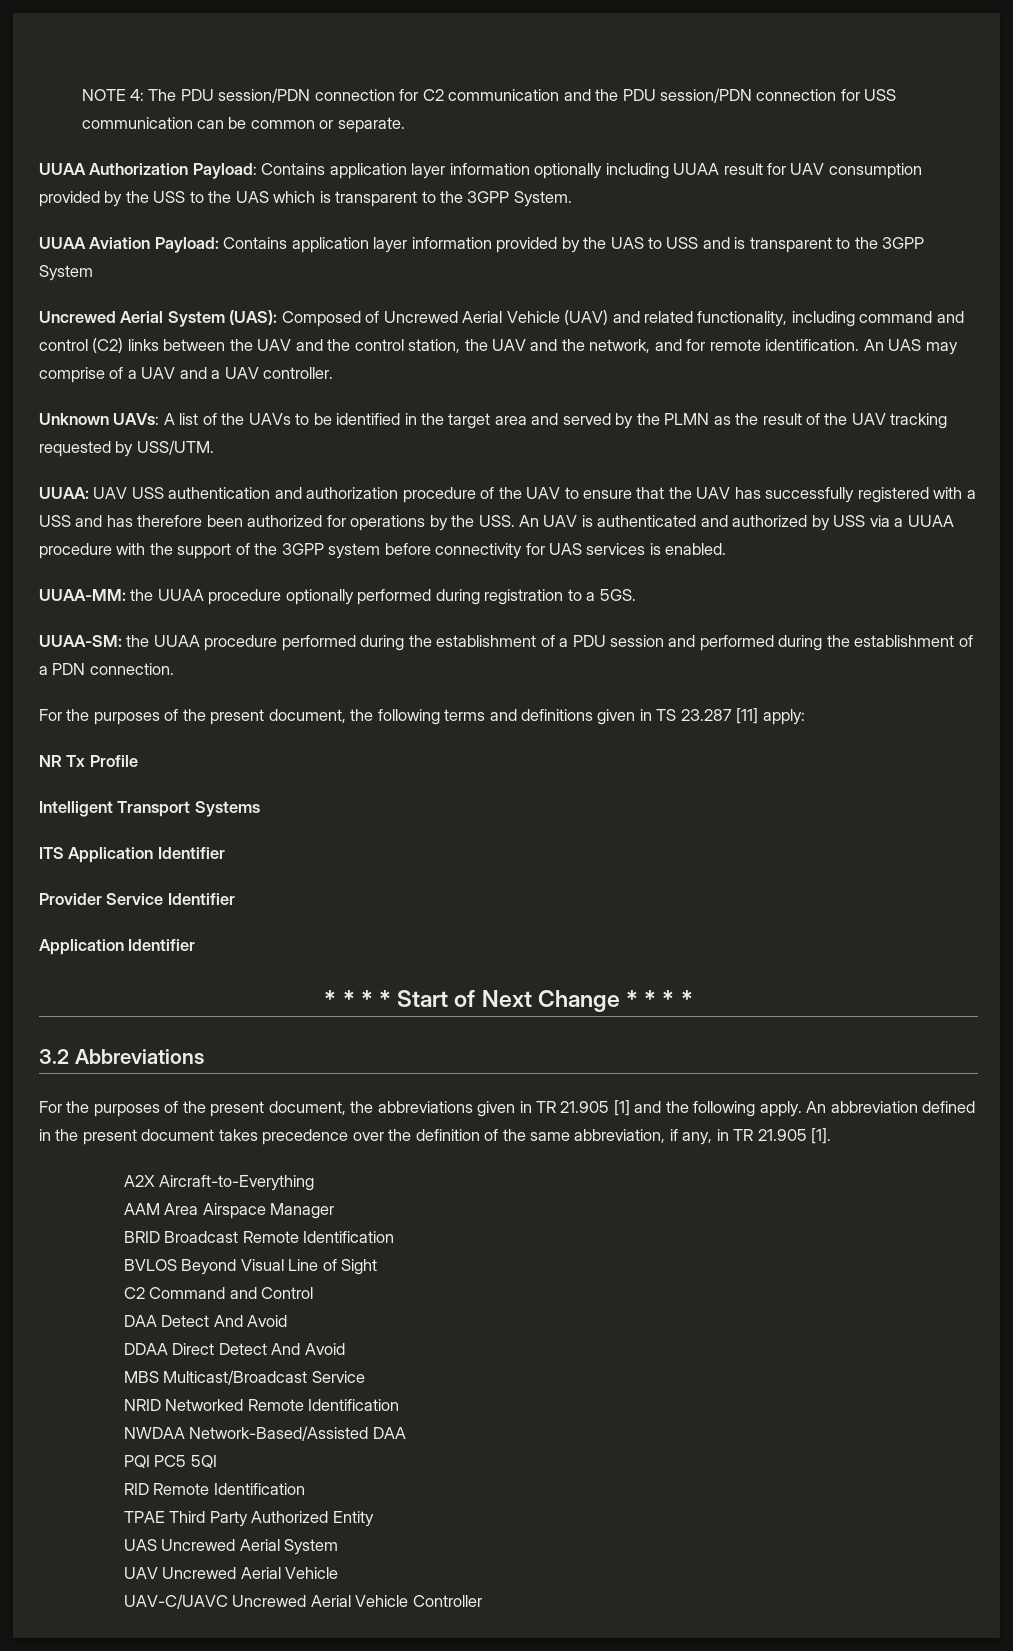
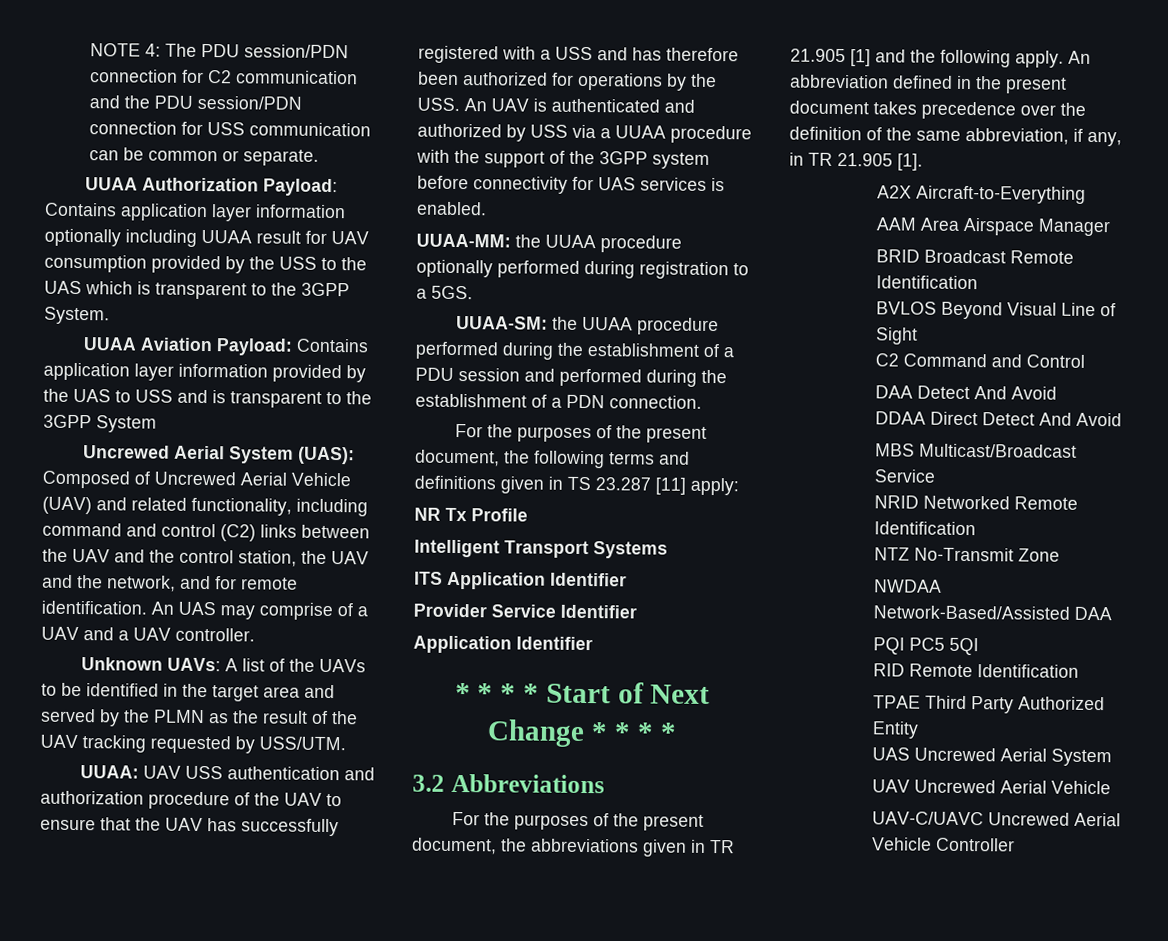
(400, 1405) none -> [873,547,1060,562] // NTZ No-Transmit Zone

